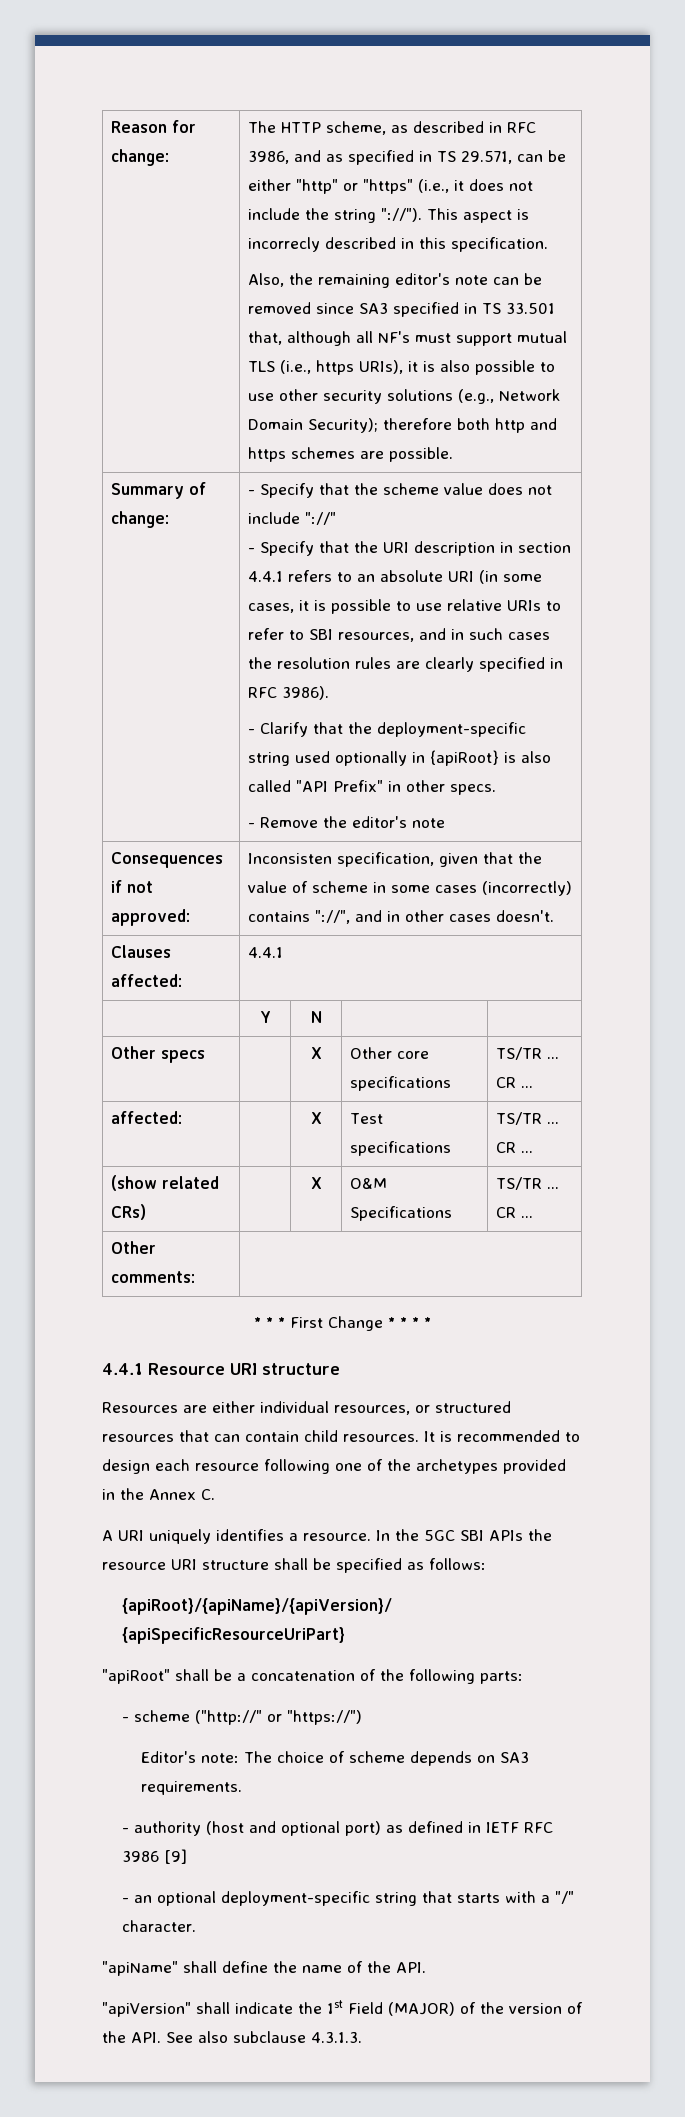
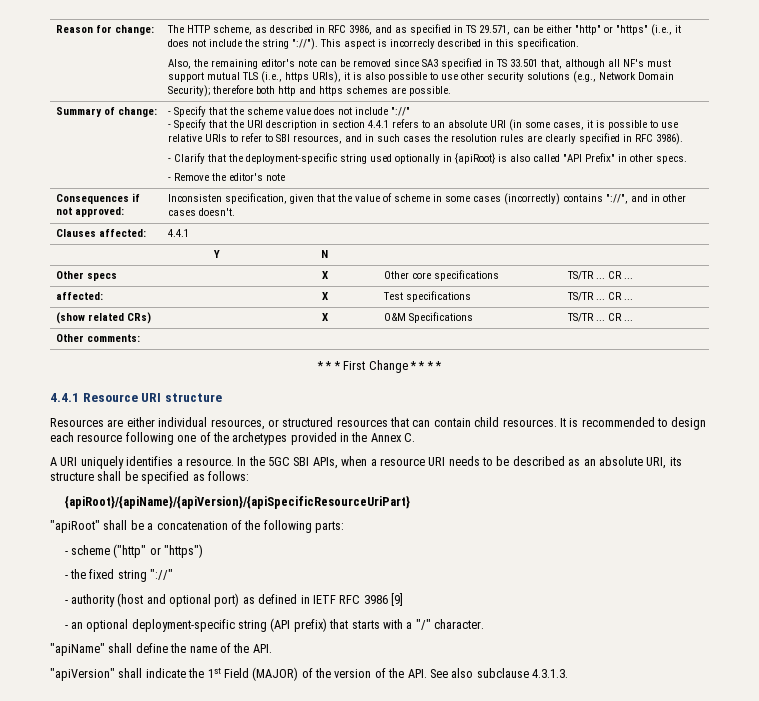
[489,1529,552,1541] [102,1559,197,1570] APIs the resource URI -> [312,456,682,469] APIs, when a resource URI needs to be described as an absolute URI, its
[194,1710,362,1725] [141,1751,530,1766] [141,1781,243,1795] ("http://" or "https://") // Editor's note: The choice of scheme depends on SA3 requirements. -> [113,544,204,558] [64,569,174,582] ("http" or "https") // - the fixed string "://"
(417, 1899) none -> [270,618,327,632] (API prefix)

